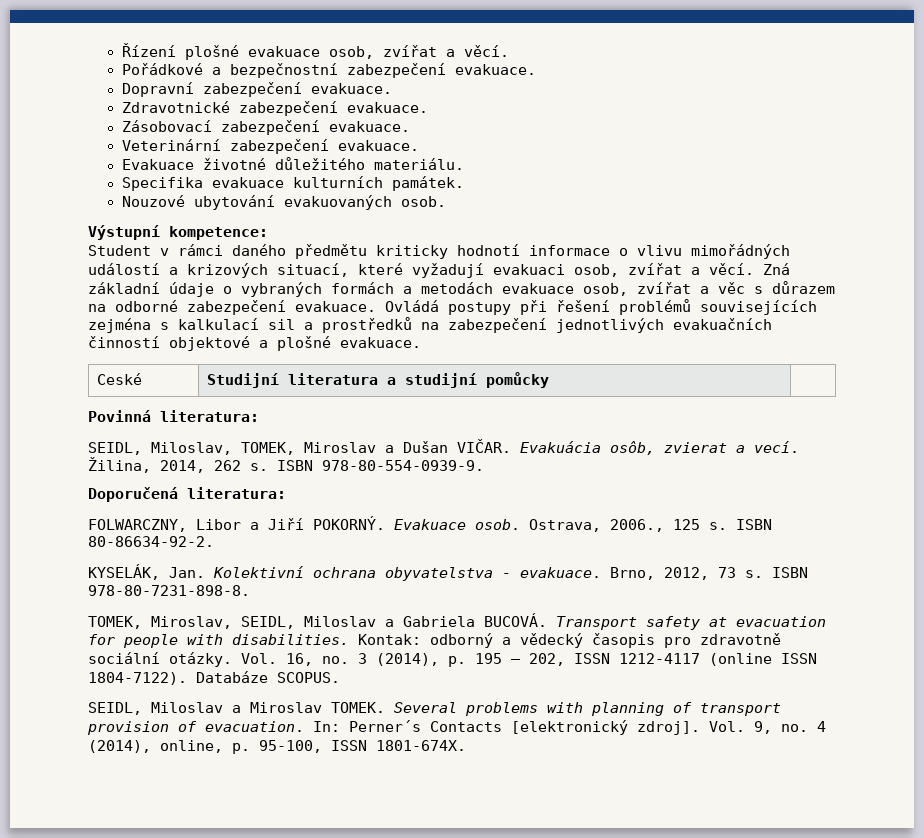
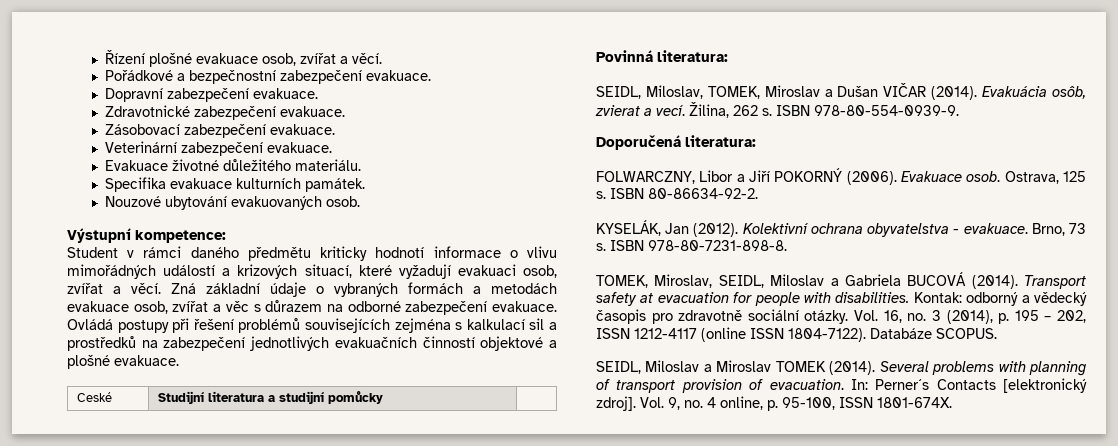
[457,439,511,453] VIČAR. -> [883,83,978,100] VIČAR (2014).
[160,460,205,473] 2014, -> (729, 110) none
[313,516,385,530] POKORNÝ. -> [774,168,897,185] POKORNÝ (2006).
[610,519,664,532] 2006., -> (1059, 177) none
[169,567,205,578] Jan. -> [665,223,739,237] Jan (2012).
[664,567,709,580] 2012, -> (1065, 229) none
[484,613,547,627] BUCOVÁ. -> [907,272,1018,289] BUCOVÁ (2014).
[331,702,385,713] TOMEK. -> [775,361,876,375] TOMEK (2014).
[88,740,151,753] (2014), -> (716, 402) none

